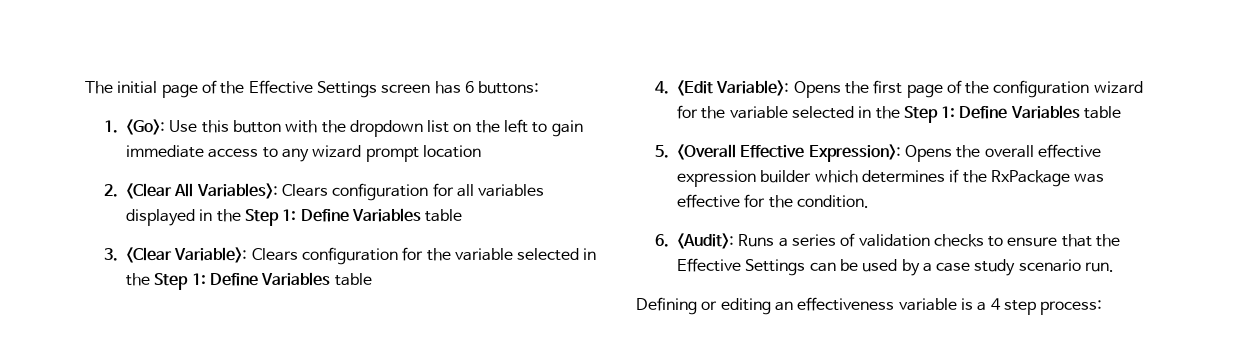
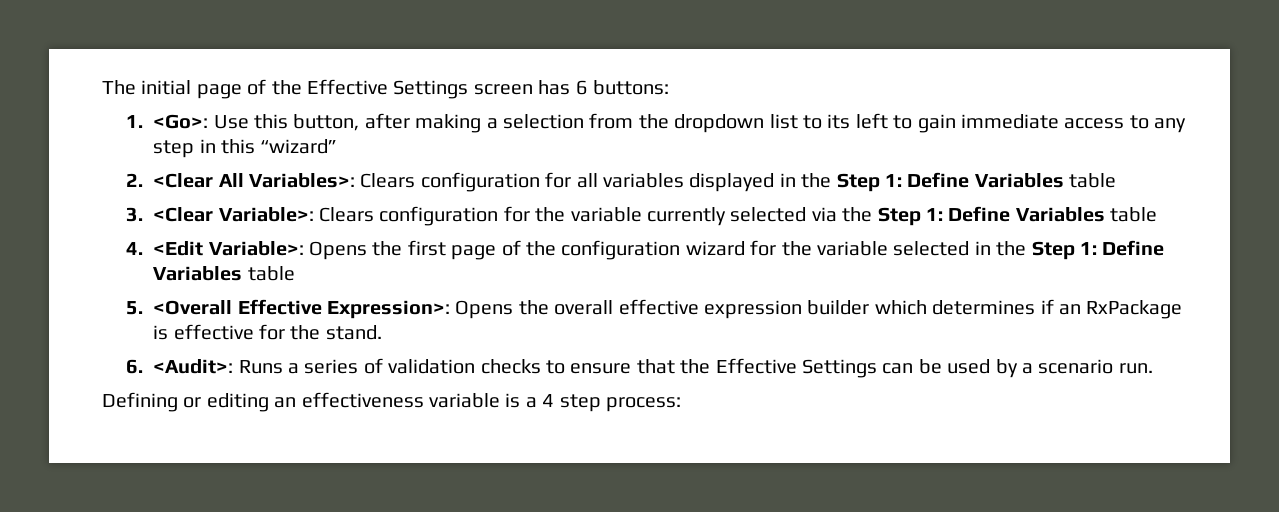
[232,120,318,133] button with -> [293,113,634,133] button, after making a selection from
[453,120,500,133] on the -> [802,114,851,129] to its
[312,145,481,162] wizard prompt location -> [153,139,338,158] step in this “wizard”
[517,248,597,261] selected in -> [646,207,837,226] currently selected via
[962,170,1105,187] the RxPackage was -> [1058,300,1183,319] [153,325,169,340] an RxPackage is
[796,195,869,208] condition. -> [325,325,382,340] stand.
[936,259,1016,276] case study -> (1033, 368) none

